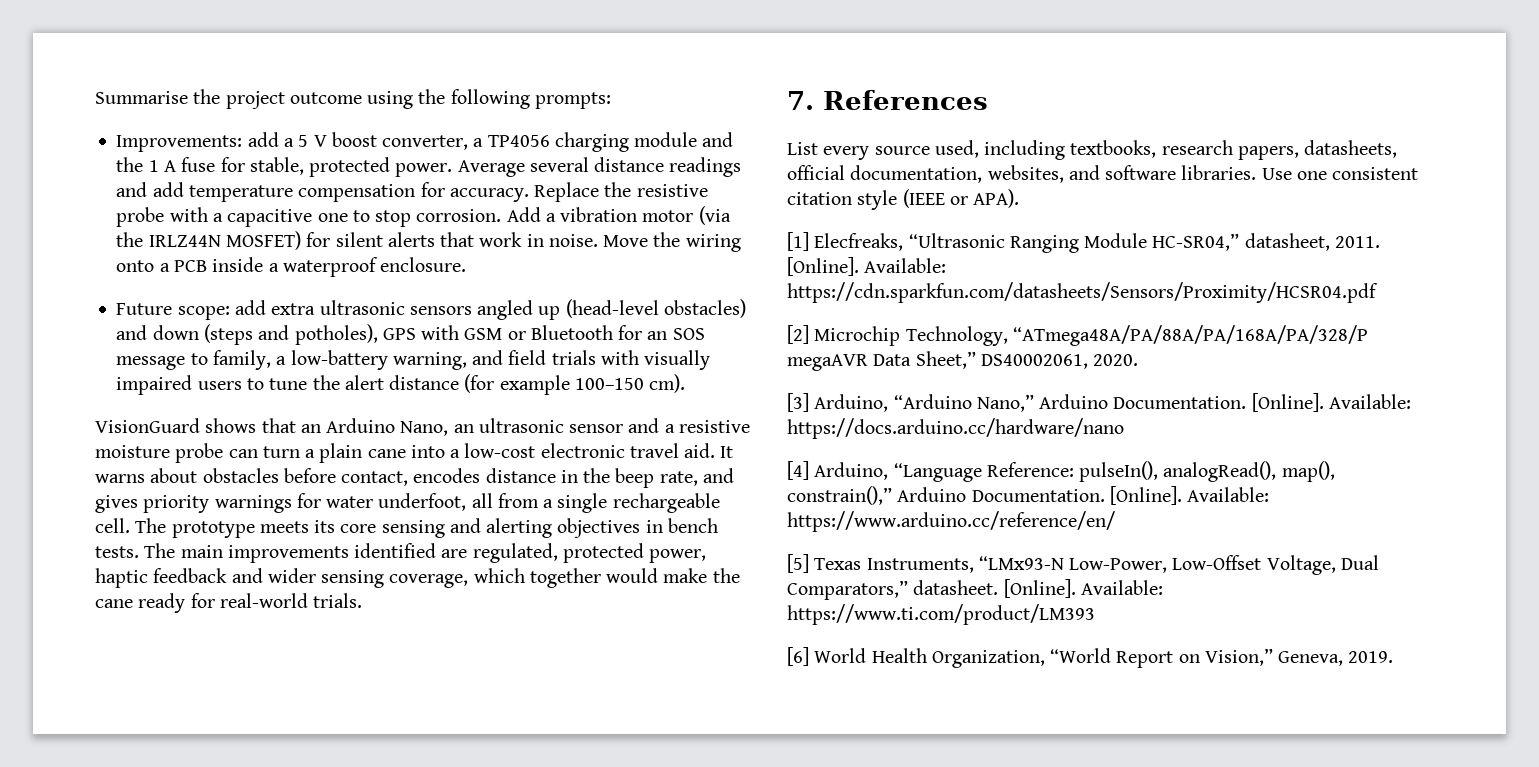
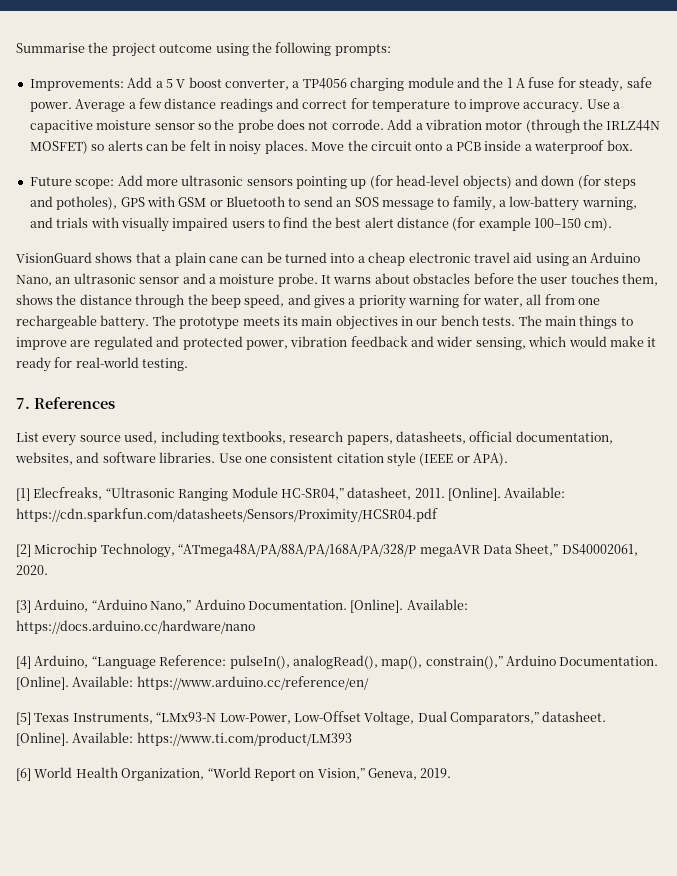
[247,132,279,147] add -> [127,77,153,88] Add
[249,157,742,177] [116,182,708,202] [116,207,502,227] stable, protected power. Average several distance readings and add temperature compensation for accuracy. Replace the resistive probe with a capacitive one to stop corrosion. -> [579,77,652,92] [29,98,620,113] [29,119,384,133] steady, safe power. Average a few distance readings and correct for temperature to improve accuracy. Use a capacitive moisture sensor so the probe does not corrode.
[698,206,731,225] (via -> [525,119,580,133] (through
[306,232,598,247] for silent alerts that work in noise. -> [91,140,308,155] so alerts can be felt in noisy places.
[685,234,741,252] wiring -> [370,141,412,151] circuit
[380,257,467,272] enclosure. -> [606,140,633,151] box.
[234,299,746,320] [116,324,253,345] add extra ultrasonic sensors angled up (head-level obstacles) and down (steps -> [117,175,636,190] Add more ultrasonic sensors pointing up (for head-level objects) and down (for steps
[618,325,643,340] for -> [288,196,333,207] to send
[508,350,547,365] field -> (53, 222) none
[269,375,340,390] tune the -> [283,217,362,228] find the best
(296, 425) none -> [164,252,569,266] a plain cane can be turned into a cheap electronic travel aid using
[678,420,750,433] [95,443,716,463] resistive moisture probe can turn a plain cane into a low-cost electronic travel aid. -> [219,273,318,287] moisture probe.
[341,468,578,486] contact, encodes distance in -> [516,273,658,286] [16,294,185,308] the user touches them, shows the distance through
[659,471,698,486] rate, -> [244,294,285,308] speed,
[143,493,720,513] [95,518,553,538] priority warnings for water underfoot, all from a single rechargeable cell. The prototype meets its core sensing and alerting -> [348,294,600,309] [16,315,333,330] a priority warning for water, all from one rechargeable battery. The prototype meets its main
(663, 526) none -> [416,319,438,326] our
[227,543,558,563] improvements identified are regulated, -> [579,315,633,329] [16,336,180,350] things to improve are regulated and
[95,568,148,588] haptic -> [290,336,348,347] vibration
[321,568,740,588] [95,599,133,608] sensing coverage, which together would make the cane -> [475,336,657,350] sensing, which would make it
[313,593,363,608] trials. -> [142,358,189,371] testing.

